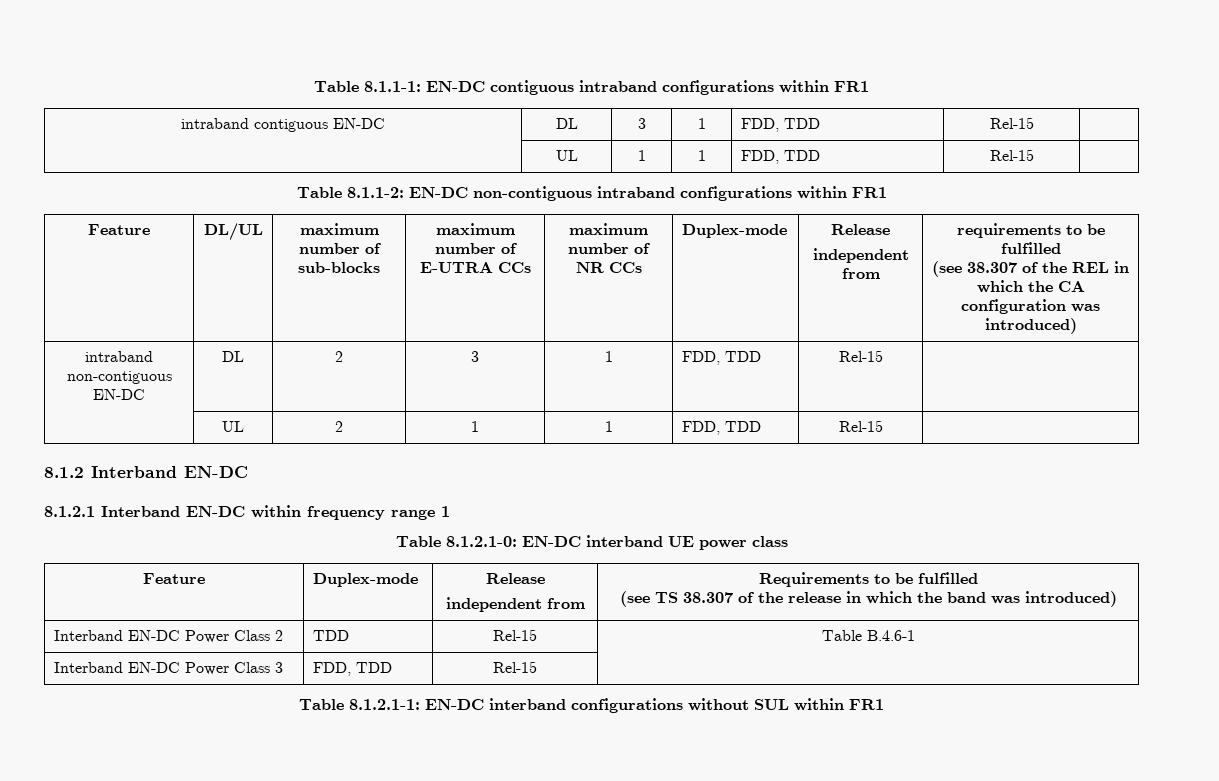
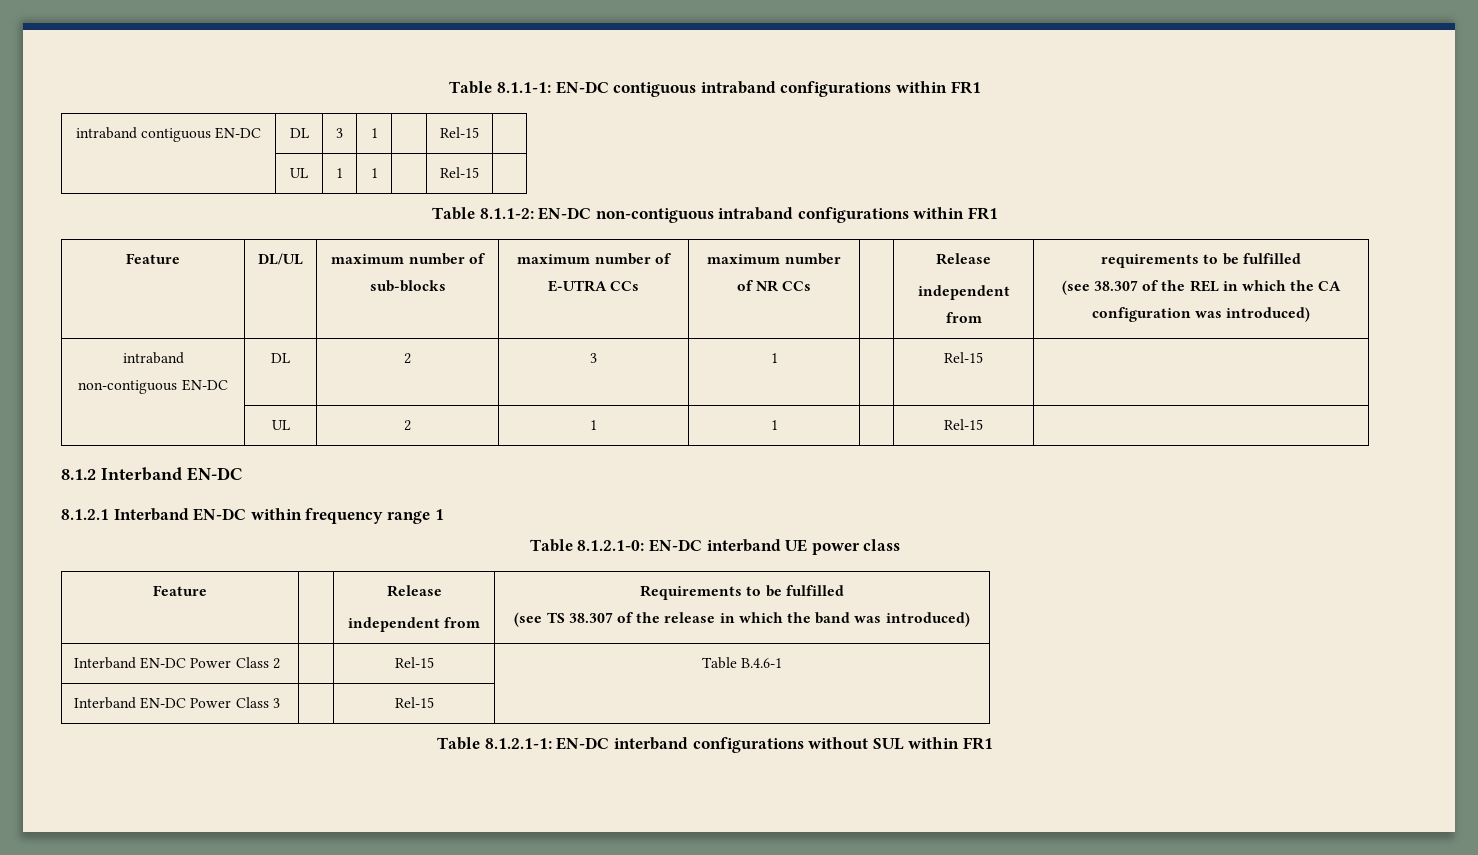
[740,118,820,132] FDD, TDD -> (378, 133) none
[740,150,820,164] FDD, TDD -> (378, 173) none
[681,224,787,238] Duplex-mode -> (812, 286) none
[681,351,761,365] FDD, TDD -> (778, 358) none
[681,421,761,435] FDD, TDD -> (778, 425) none
[312,573,418,587] Duplex-mode -> (207, 590) none
[312,630,349,641] TDD -> (280, 663) none
[312,662,392,676] FDD, TDD -> (280, 703) none

